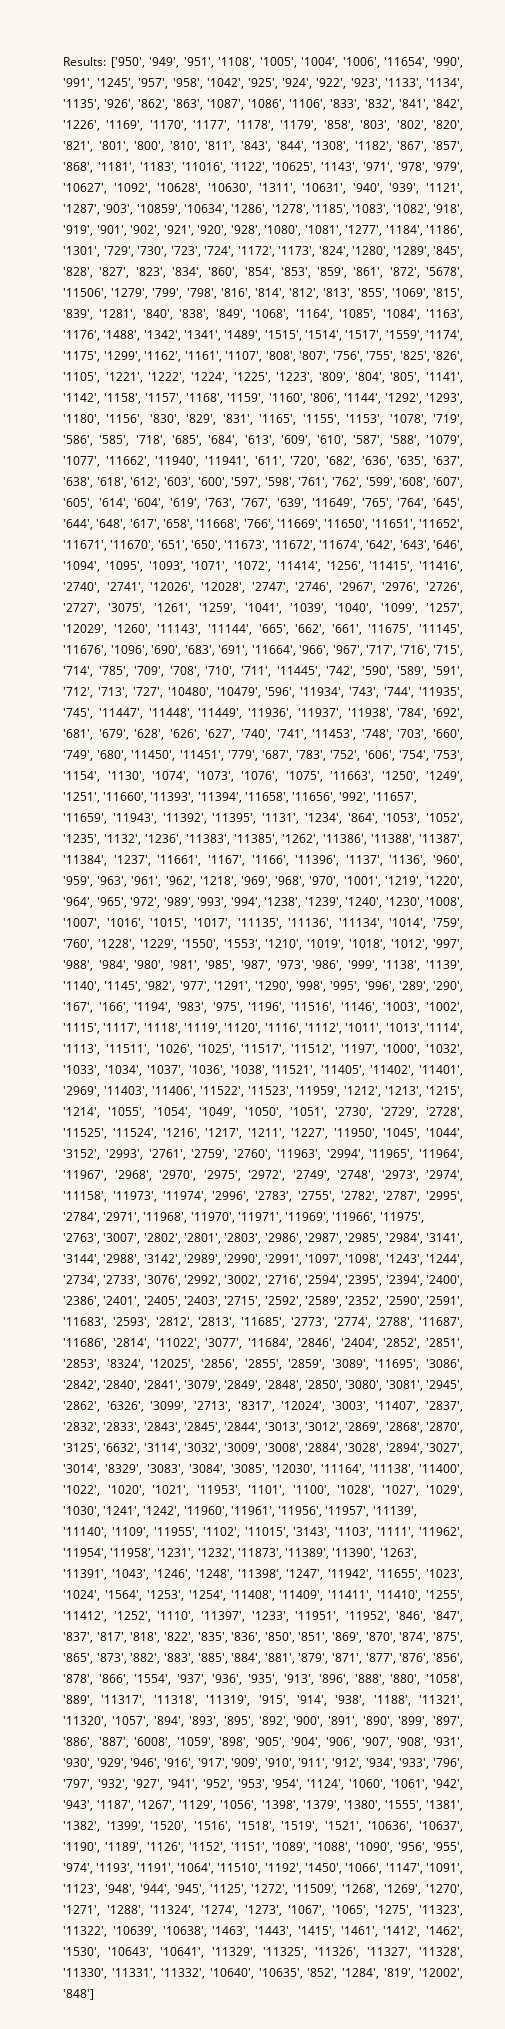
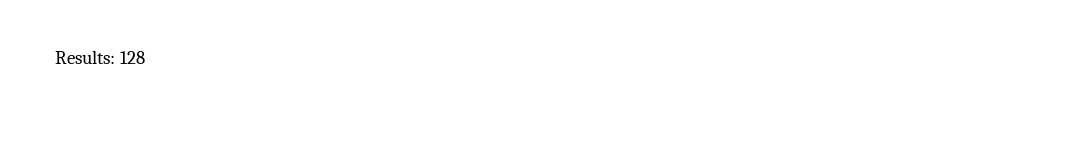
[110,57,463,68] [63,78,463,89] [63,99,463,110] [63,120,463,131] [63,141,463,152] [63,162,464,173] [63,183,463,194] [63,204,463,215] [63,225,463,236] [63,246,463,257] [63,267,464,278] [63,288,463,299] [63,309,463,320] [63,330,463,341] [63,351,463,362] [63,372,463,383] [63,393,463,404] [63,414,463,425] [63,435,464,446] [63,456,463,467] [63,477,463,488] [63,498,463,509] [63,519,463,530] [63,540,463,551] [63,561,463,572] [63,582,463,593] [63,603,463,614] [63,624,463,635] [63,645,463,656] [63,666,464,677] [63,687,464,698] [63,708,463,719] [63,729,463,740] [63,750,463,761] [63,771,463,782] [63,792,417,803] [63,813,463,824] [63,834,463,845] [63,855,463,866] [63,876,463,887] [63,897,463,908] [63,918,463,929] [63,939,464,950] [63,960,463,971] [63,981,463,992] [63,1002,463,1013] [63,1023,463,1034] [63,1044,463,1055] [63,1065,463,1076] [63,1086,463,1097] [63,1107,463,1118] [63,1128,463,1139] [63,1149,463,1160] [63,1170,463,1181] [63,1191,463,1202] [63,1212,424,1223] [63,1233,463,1244] [63,1254,463,1265] [63,1275,463,1286] [63,1296,463,1307] [63,1317,463,1328] [63,1338,463,1349] [63,1359,463,1370] [63,1380,463,1391] [63,1401,463,1412] [63,1422,463,1433] [63,1443,463,1454] [63,1464,463,1475] [63,1485,463,1496] [63,1506,417,1517] [63,1527,463,1538] [63,1548,417,1559] [63,1569,463,1580] [63,1590,463,1601] [63,1611,463,1622] [63,1632,463,1643] [63,1653,463,1664] [63,1674,464,1685] [63,1695,463,1706] [63,1716,463,1727] [63,1737,464,1748] [63,1758,463,1769] [63,1779,463,1790] [63,1800,463,1811] [63,1821,463,1832] [63,1842,464,1853] [63,1863,463,1874] [63,1884,464,1895] [63,1905,463,1916] [63,1926,463,1937] [63,1947,463,1958] [63,1968,463,1979] [63,1989,94,2000] ['950', '949', '951', '1108', '1005', '1004', '1006', '11654', '990', '991', '1245', '957', '958', '1042', '925', '924', '922', '923', '1133', '1134', '1135', '926', '862', '863', '1087', '1086', '1106', '833', '832', '841', '842', '1226', '1169', '1170', '1177', '1178', '1179', '858', '803', '802', '820', '821', '801', '800', '810', '811', '843', '844', '1308', '1182', '867', '857', '868', '1181', '1183', '11016', '1122', '10625', '1143', '971', '978', '979', '10627', '1092', '10628', '10630', '1311', '10631', '940', '939', '1121', '1287', '903', '10859', '10634', '1286', '1278', '1185', '1083', '1082', '918', '919', '901', '902', '921', '920', '928', '1080', '1081', '1277', '1184', '1186', '1301', '729', '730', '723', '724', '1172', '1173', '824', '1280', '1289', '845', '828', '827', '823', '834', '860', '854', '853', '859', '861', '872', '5678', '11506', '1279', '799', '798', '816', '814', '812', '813', '855', '1069', '815', '839', '1281', '840', '838', '849', '1068', '1164', '1085', '1084', '1163', '1176', '1488', '1342', '1341', '1489', '1515', '1514', '1517', '1559', '1174', '1175', '1299', '1162', '1161', '1107', '808', '807', '756', '755', '825', '826', '1105', '1221', '1222', '1224', '1225', '1223', '809', '804', '805', '1141', '1142', '1158', '1157', '1168', '1159', '1160', '806', '1144', '1292', '1293', '1180', '1156', '830', '829', '831', '1165', '1155', '1153', '1078', '719', '586', '585', '718', '685', '684', '613', '609', '610', '587', '588', '1079', '1077', '11662', '11940', '11941', '611', '720', '682', '636', '635', '637', '638', '618', '612', '603', '600', '597', '598', '761', '762', '599', '608', '607', '605', '614', '604', '619', '763', '767', '639', '11649', '765', '764', '645', '644', '648', '617', '658', '11668', '766', '11669', '11650', '11651', '11652', '11671', '11670', '651', '650', '11673', '11672', '11674', '642', '643', '646', '1094', '1095', '1093', '1071', '1072', '11414', '1256', '11415', '11416', '2740', '2741', '12026', '12028', '2747', '2746', '2967', '2976', '2726', '2727', '3075', '1261', '1259', '1041', '1039', '1040', '1099', '1257', '12029', '1260', '11143', '11144', '665', '662', '661', '11675', '11145', '11676', '1096', '690', '683', '691', '11664', '966', '967', '717', '716', '715', '714', '785', '709', '708', '710', '711', '11445', '742', '590', '589', '591', '712', '713', '727', '10480', '10479', '596', '11934', '743', '744', '11935', '745', '11447', '11448', '11449', '11936', '11937', '11938', '784', '692', '681', '679', '628', '626', '627', '740', '741', '11453', '748', '703', '660', '749', '680', '11450', '11451', '779', '687', '783', '752', '606', '754', '753', '1154', '1130', '1074', '1073', '1076', '1075', '11663', '1250', '1249', '1251', '11660', '11393', '11394', '11658', '11656', '992', '11657', '11659', '11943', '11392', '11395', '1131', '1234', '864', '1053', '1052', '1235', '1132', '1236', '11383', '11385', '1262', '11386', '11388', '11387', '11384', '1237', '11661', '1167', '1166', '11396', '1137', '1136', '960', '959', '963', '961', '962', '1218', '969', '968', '970', '1001', '1219', '1220', '964', '965', '972', '989', '993', '994', '1238', '1239', '1240', '1230', '1008', '1007', '1016', '1015', '1017', '11135', '11136', '11134', '1014', '759', '760', '1228', '1229', '1550', '1553', '1210', '1019', '1018', '1012', '997', '988', '984', '980', '981', '985', '987', '973', '986', '999', '1138', '1139', '1140', '1145', '982', '977', '1291', '1290', '998', '995', '996', '289', '290', '167', '166', '1194', '983', '975', '1196', '11516', '1146', '1003', '1002', '1115', '1117', '1118', '1119', '1120', '1116', '1112', '1011', '1013', '1114', '1113', '11511', '1026', '1025', '11517', '11512', '1197', '1000', '1032', '1033', '1034', '1037', '1036', '1038', '11521', '11405', '11402', '11401', '2969', '11403', '11406', '11522', '11523', '11959', '1212', '1213', '1215', '1214', '1055', '1054', '1049', '1050', '1051', '2730', '2729', '2728', '11525', '11524', '1216', '1217', '1211', '1227', '11950', '1045', '1044', '3152', '2993', '2761', '2759', '2760', '11963', '2994', '11965', '11964', '11967', '2968', '2970', '2975', '2972', '2749', '2748', '2973', '2974', '11158', '11973', '11974', '2996', '2783', '2755', '2782', '2787', '2995', '2784', '2971', '11968', '11970', '11971', '11969', '11966', '11975', '2763', '3007', '2802', '2801', '2803', '2986', '2987', '2985', '2984', '3141', '3144', '2988', '3142', '2989', '2990', '2991', '1097', '1098', '1243', '1244', '2734', '2733', '3076', '2992', '3002', '2716', '2594', '2395', '2394', '2400', '2386', '2401', '2405', '2403', '2715', '2592', '2589', '2352', '2590', '2591', '11683', '2593', '2812', '2813', '11685', '2773', '2774', '2788', '11687', '11686', '2814', '11022', '3077', '11684', '2846', '2404', '2852', '2851', '2853', '8324', '12025', '2856', '2855', '2859', '3089', '11695', '3086', '2842', '2840', '2841', '3079', '2849', '2848', '2850', '3080', '3081', '2945', '2862', '6326', '3099', '2713', '8317', '12024', '3003', '11407', '2837', '2832', '2833', '2843', '2845', '2844', '3013', '3012', '2869', '2868', '2870', '3125', '6632', '3114', '3032', '3009', '3008', '2884', '3028', '2894', '3027', '3014', '8329', '3083', '3084', '3085', '12030', '11164', '11138', '11400', '1022', '1020', '1021', '11953', '1101', '1100', '1028', '1027', '1029', '1030', '1241', '1242', '11960', '11961', '11956', '11957', '11139', '11140', '1109', '11955', '1102', '11015', '3143', '1103', '1111', '11962', '11954', '11958', '1231', '1232', '11873', '11389', '11390', '1263', '11391', '1043', '1246', '1248', '11398', '1247', '11942', '11655', '1023', '1024', '1564', '1253', '1254', '11408', '11409', '11411', '11410', '1255', '11412', '1252', '1110', '11397', '1233', '11951', '11952', '846', '847', '837', '817', '818', '822', '835', '836', '850', '851', '869', '870', '874', '875', '865', '873', '882', '883', '885', '884', '881', '879', '871', '877', '876', '856', '878', '866', '1554', '937', '936', '935', '913', '896', '888', '880', '1058', '889', '11317', '11318', '11319', '915', '914', '938', '1188', '11321', '11320', '1057', '894', '893', '895', '892', '900', '891', '890', '899', '897', '886', '887', '6008', '1059', '898', '905', '904', '906', '907', '908', '931', '930', '929', '946', '916', '917', '909', '910', '911', '912', '934', '933', '796', '797', '932', '927', '941', '952', '953', '954', '1124', '1060', '1061', '942', '943', '1187', '1267', '1129', '1056', '1398', '1379', '1380', '1555', '1381', '1382', '1399', '1520', '1516', '1518', '1519', '1521', '10636', '10637', '1190', '1189', '1126', '1152', '1151', '1089', '1088', '1090', '956', '955', '974', '1193', '1191', '1064', '11510', '1192', '1450', '1066', '1147', '1091', '1123', '948', '944', '945', '1125', '1272', '11509', '1268', '1269', '1270', '1271', '1288', '11324', '1274', '1273', '1067', '1065', '1275', '11323', '11322', '10639', '10638', '1463', '1443', '1415', '1461', '1412', '1462', '1530', '10643', '10641', '11329', '11325', '11326', '11327', '11328', '11330', '11331', '11332', '10640', '10635', '852', '1284', '819', '12002', '848'] -> [120,51,146,64] 128

